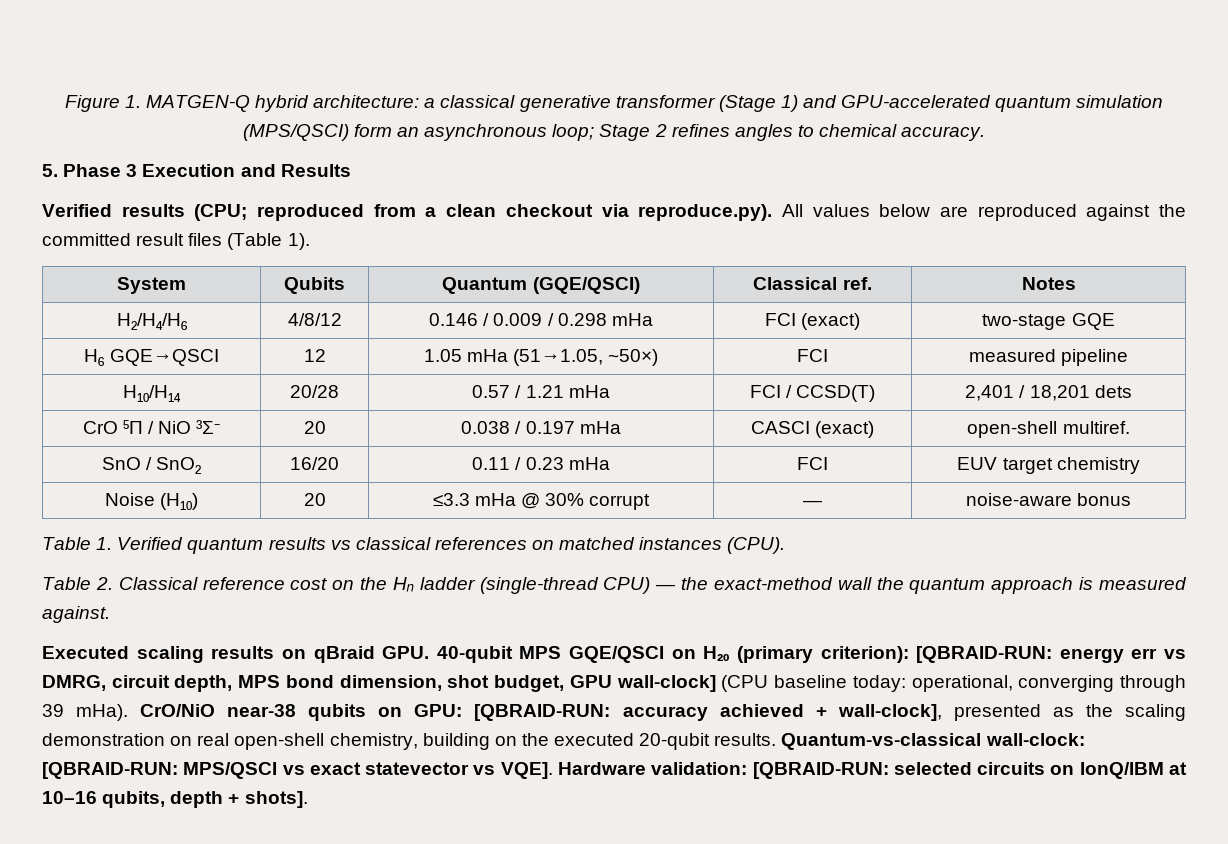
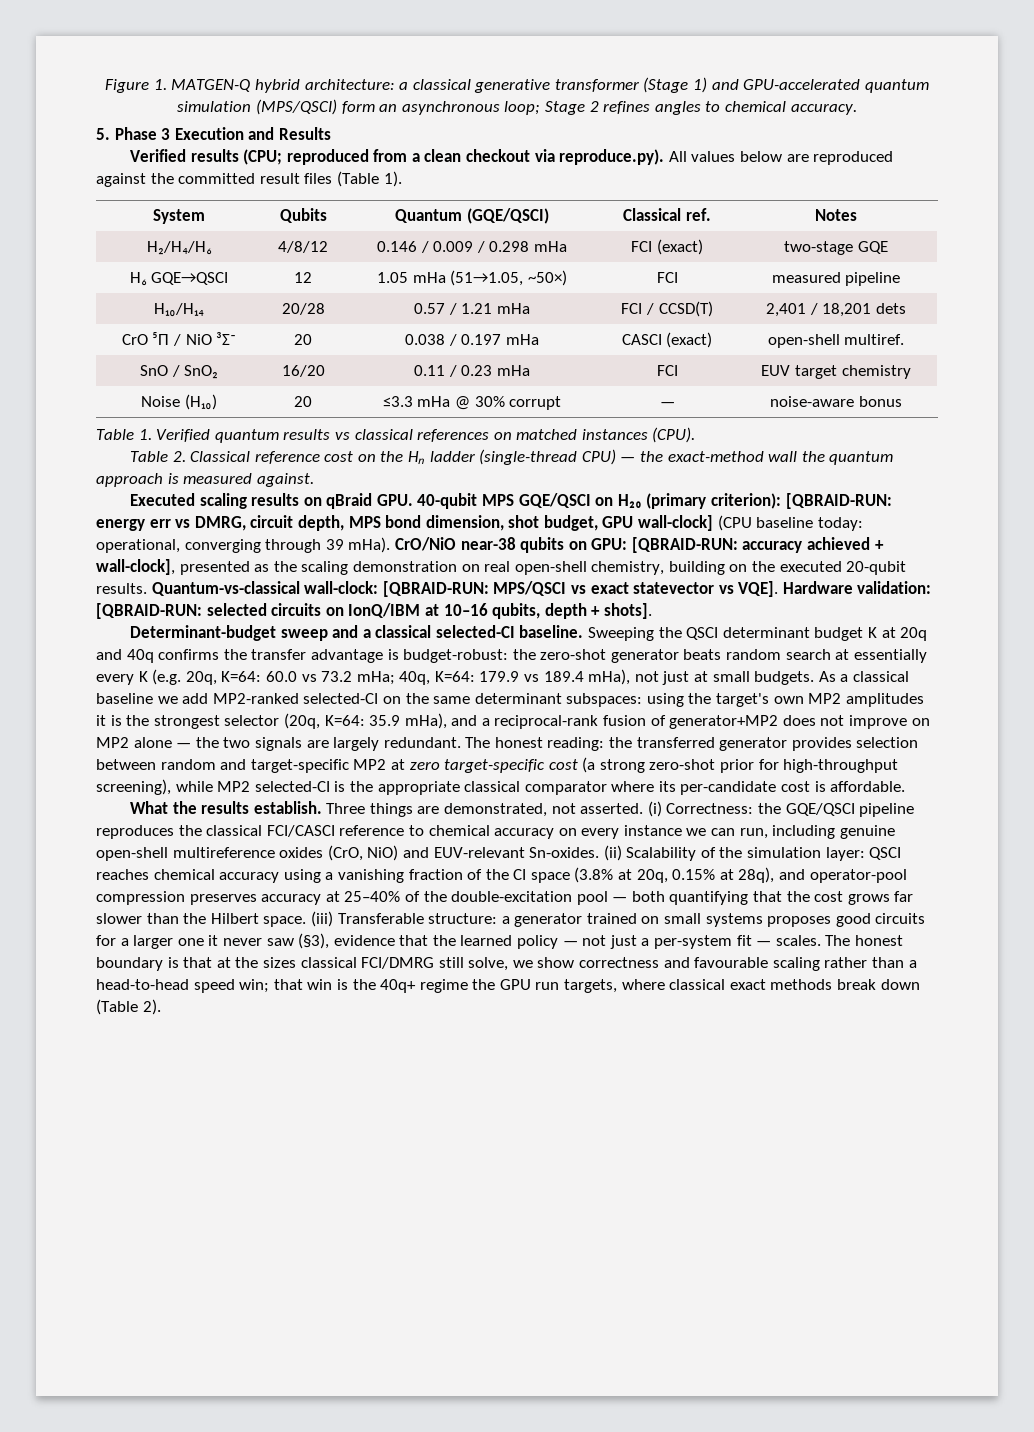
(308, 799) none -> [129,625,928,641] [96,649,927,663] [96,669,909,685] [96,693,924,707] [96,713,930,729] [96,737,919,751] [96,757,899,773] [96,779,906,795] [129,801,915,817] [96,825,895,839] [96,845,902,861] [96,867,907,883] [96,891,914,905] [96,911,926,927] [96,933,903,949] [96,957,917,971] [96,979,920,993] [96,999,161,1015] // Determinant-budget sweep and a classical selected-CI baseline. Sweeping the QSCI determinant budget K at 20q and 40q confirms the transfer advantage is budget-robust: the zero-shot generator beats random search at essentially every K (e.g. 20q, K=64: 60.0 vs 73.2 mHa; 40q, K=64: 179.9 vs 189.4 mHa), not just at small budgets. As a classical baseline we add MP2-ranked selected-CI on the same determinant subspaces: using the target's own MP2 amplitudes it is the strongest selector (20q, K=64: 35.9 mHa), and a reciprocal-rank fusion of generator+MP2 does not improve on MP2 alone — the two signals are largely redundant. The honest reading: the transferred generator provides selection between random and target-specific MP2 at zero target-specific cost (a strong zero-shot prior for high-throughput screening), while MP2 selected-CI is the appropriate classical comparator where its per-candidate cost is affordable. // What the results establish. Three things are demonstrated, not asserted. (i) Correctness: the GQE/QSCI pipeline reproduces the classical FCI/CASCI reference to chemical accuracy on every instance we can run, including genuine open-shell multireference oxides (CrO, NiO) and EUV-relevant Sn-oxides. (ii) Scalability of the simulation layer: QSCI reaches chemical accuracy using a vanishing fraction of the CI space (3.8% at 20q, 0.15% at 28q), and operator-pool compression preserves accuracy at 25–40% of the double-excitation pool — both quantifying that the cost grows far slower than the Hilbert space. (iii) Transferable structure: a generator trained on small systems proposes good circuits for a larger one it never saw (§3), evidence that the learned policy — not just a per-system fit — scales. The honest boundary is that at the sizes classical FCI/DMRG still solve, we show correctness and favourable scaling rather than a head-to-head speed win; that win is the 40q+ regime the GPU run targets, where classical exact methods break down (Table 2).

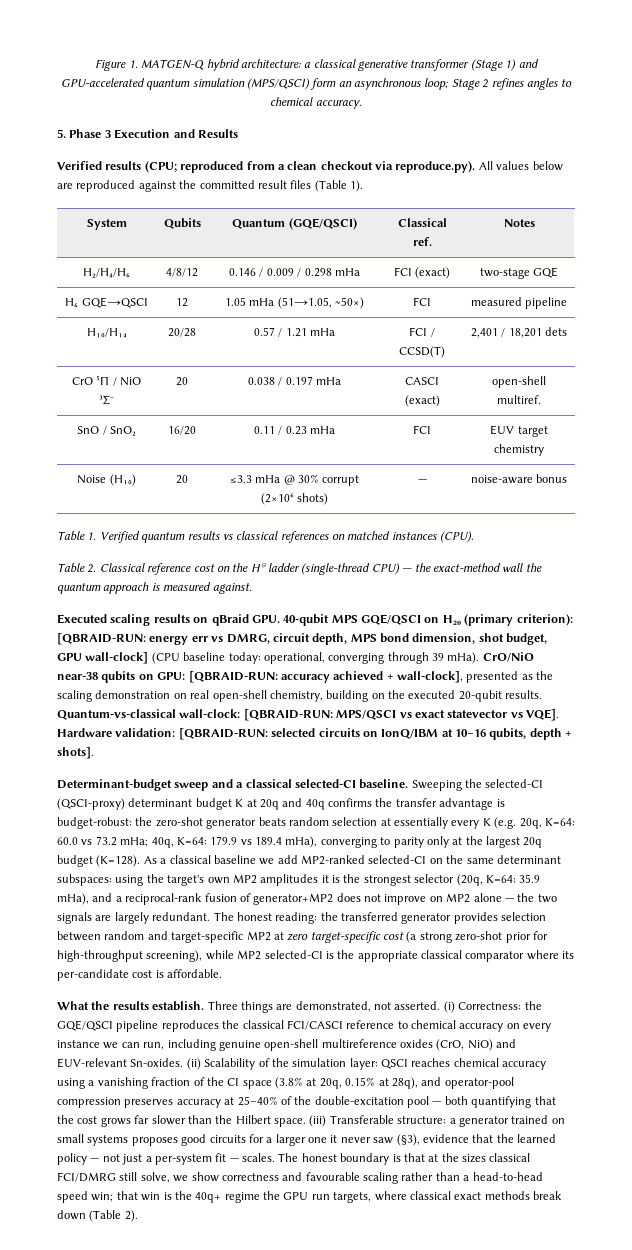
(562, 403) none -> [260,493,329,505] (2×10⁶ shots)
[686,627,719,640] QSCI -> [485,779,544,788] [57,798,125,810] selected-CI (QSCI-proxy)
[785,649,831,660] search -> [332,817,378,826] selection
[634,671,815,685] not just at small budgets. -> [320,836,543,848] [57,855,141,867] converging to parity only at the largest 20q budget (K=128).

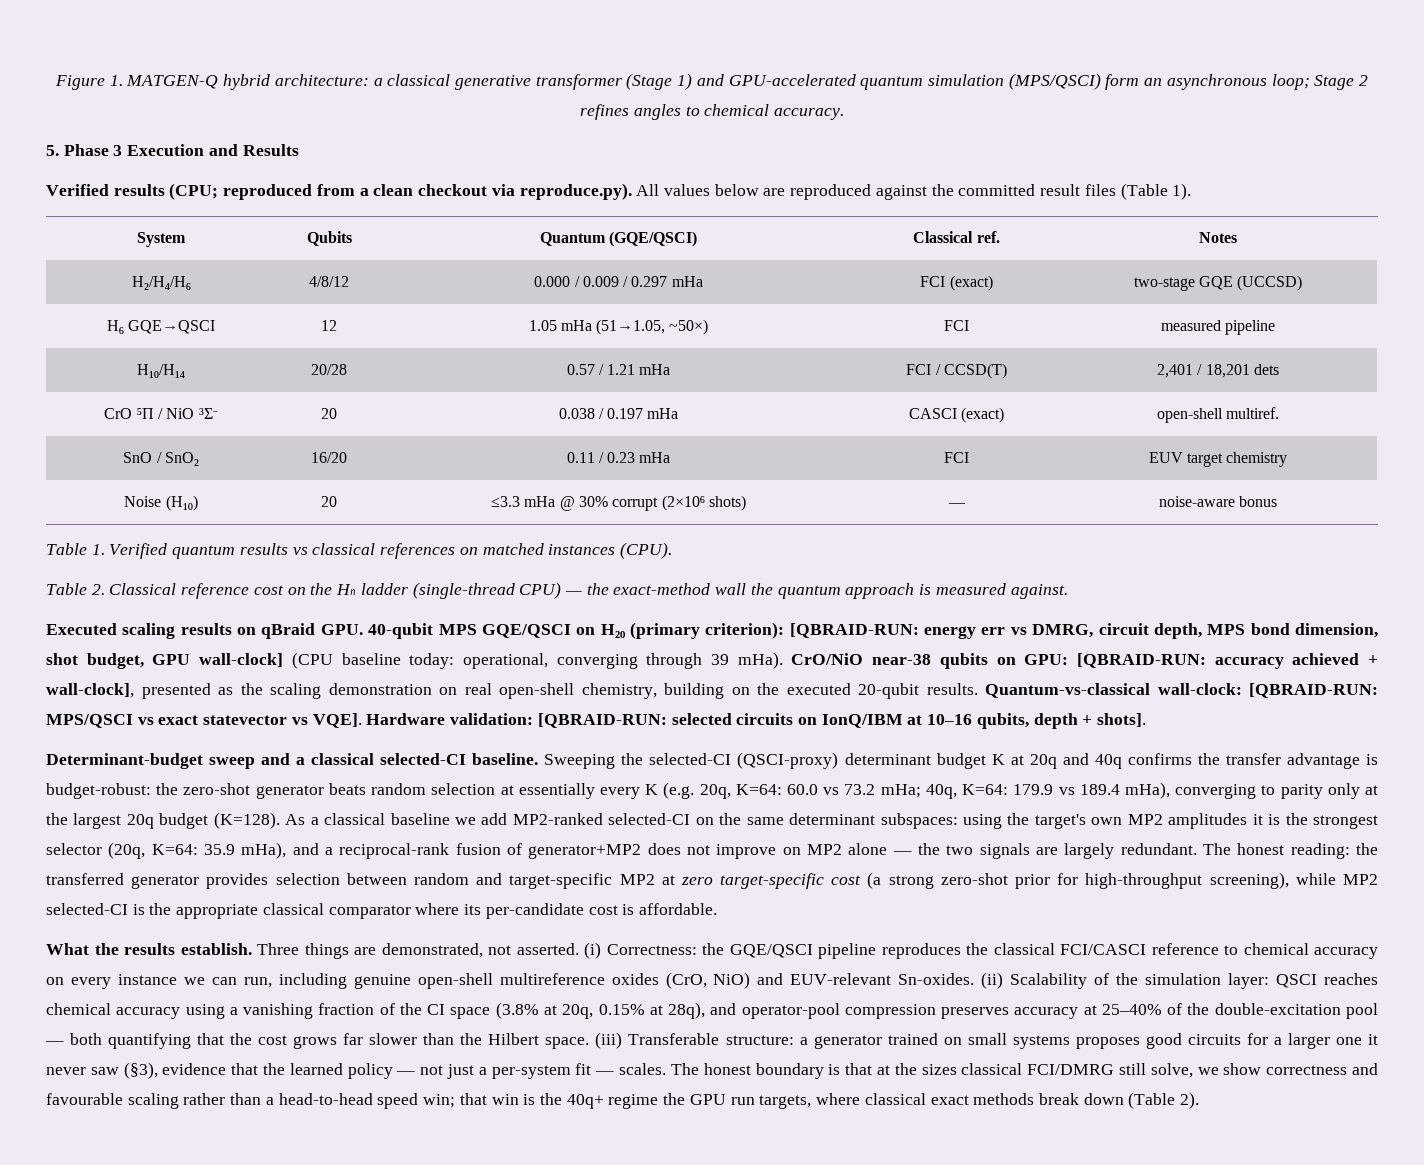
[229,268,257,276] 0.146 -> [534,276,571,287] 0.000
[304,268,332,277] 0.298 -> [631,276,668,287] 0.297
(559, 272) none -> [1237,275,1303,291] (UCCSD)

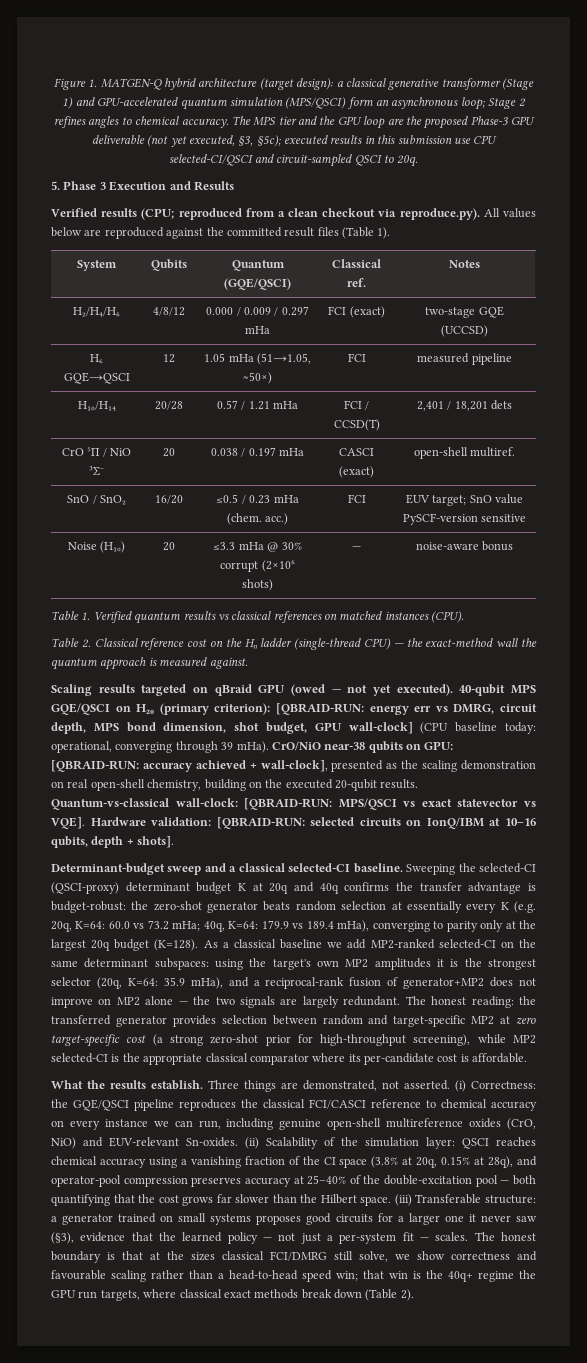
[274,74,369,86] architecture: -> [198,78,334,90] architecture (target design):
(844, 114) none -> [231,116,535,129] [91,135,498,147] [168,154,419,167] The MPS tier and the GPU loop are the proposed Phase-3 GPU deliverable (not yet executed, §3, §5c); executed results in this submission use CPU selected-CI/QSCI and circuit-sampled QSCI to 20q.
[566,452,595,463] 0.11 -> [216,494,239,503] ≤0.5
(671, 457) none -> [226,513,289,525] (chem. acc.)
[1187,452,1288,467] target chemistry -> [432,494,524,506] [402,513,527,525] target; SnO value PySCF-version sensitive
[46,623,363,639] Executed scaling results on qBraid GPU. -> [51,684,453,696] Scaling results targeted on qBraid GPU (owed — not yet executed).

